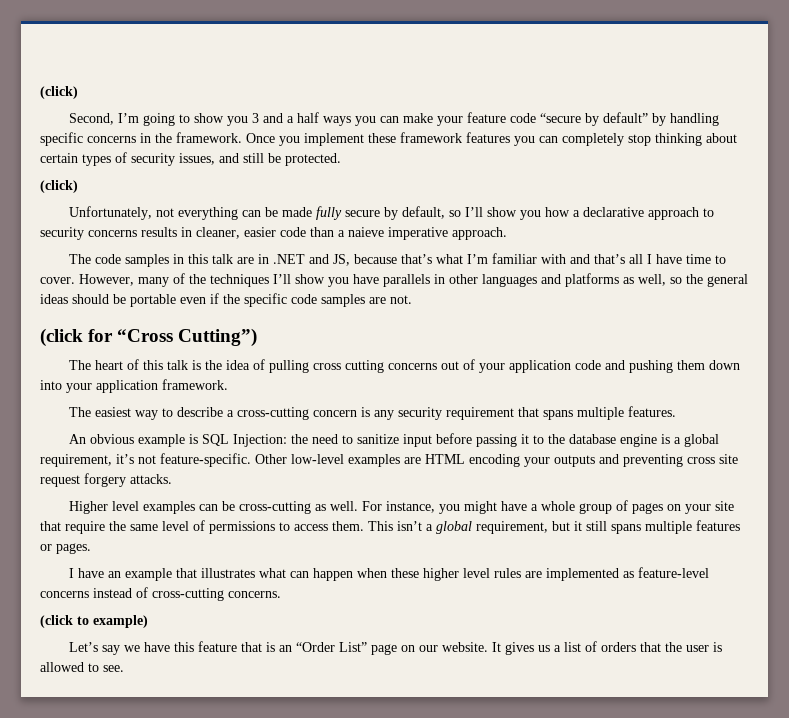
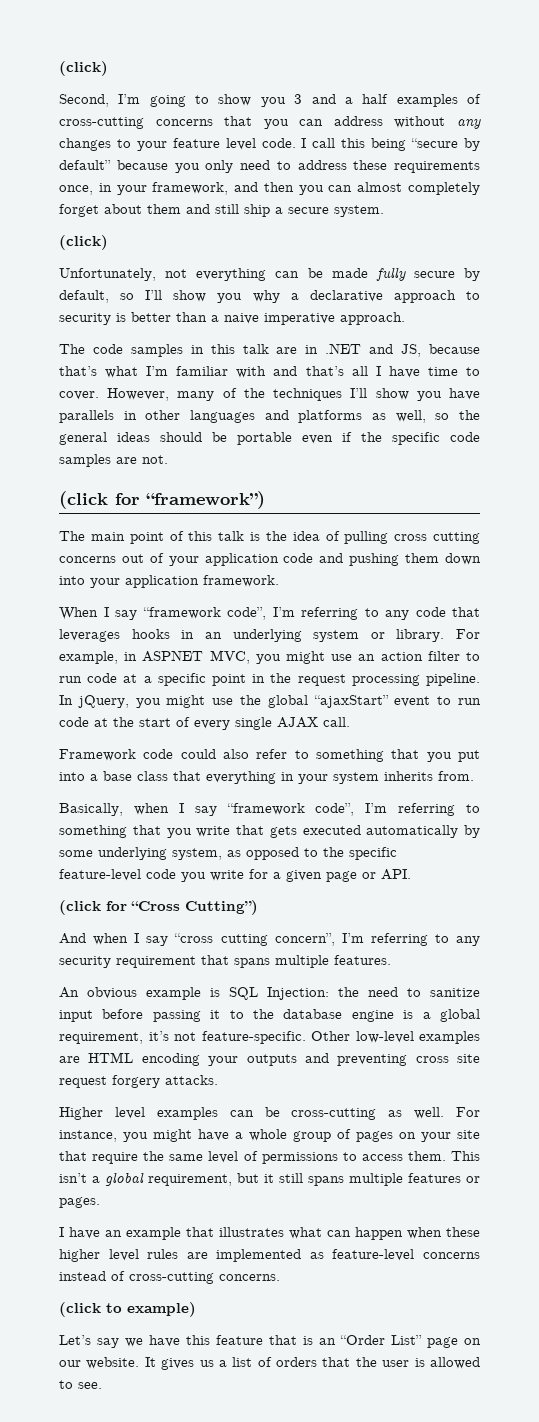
[322,112,719,126] [40,132,737,146] [40,152,341,166] ways you can make your feature code “secure by default” by handling specific concerns in the framework. Once you implement these framework features you can completely stop thinking about certain types of security issues, and still be protected. -> [396,94,482,107] [59,116,481,129] [59,138,481,151] [59,160,480,173] [59,182,480,195] [59,204,384,217] examples of cross-cutting concerns that you can address without any changes to your feature level code. I call this being “secure by default” because you only need to address these requirements once, in your framework, and then you can almost completely forget about them and still ship a secure system.
[544,207,570,217] how -> [252,290,280,303] why
[88,227,306,239] concerns results in cleaner, easier code -> [116,312,171,322] is better
[348,227,384,237] naieve -> [224,313,259,324] naive
[117,328,258,347] [68,360,123,370] “Cross Cutting”) // The heart -> [146,491,265,509] [59,531,164,544] “framework”) // The main point
[68,407,370,420] The easiest way to describe a cross-cutting concern is -> [59,607,480,620] [59,629,480,642] [59,650,480,664] [59,673,480,686] [59,695,482,708] [59,717,350,730] [59,749,480,762] [59,771,474,784] [59,803,480,816] [59,825,480,838] [59,847,397,860] [59,869,411,882] [59,900,258,915] [59,933,449,946] When I say “framework code”, I’m referring to any code that leverages hooks in an underlying system or library. For example, in ASPNET MVC, you might use an action filter to run code at a specific point in the request processing pipeline. In jQuery, you might use the global “ajaxStart” event to run code at the start of every single AJAX call. // Framework code could also refer to something that you put into a base class that everything in your system inherits from. // Basically, when I say “framework code”, I’m referring to something that you write that gets executed automatically by some underlying system, as opposed to the specific feature-level code you write for a given page or API. // (click for “Cross Cutting”) // And when I say “cross cutting concern”, I’m referring to

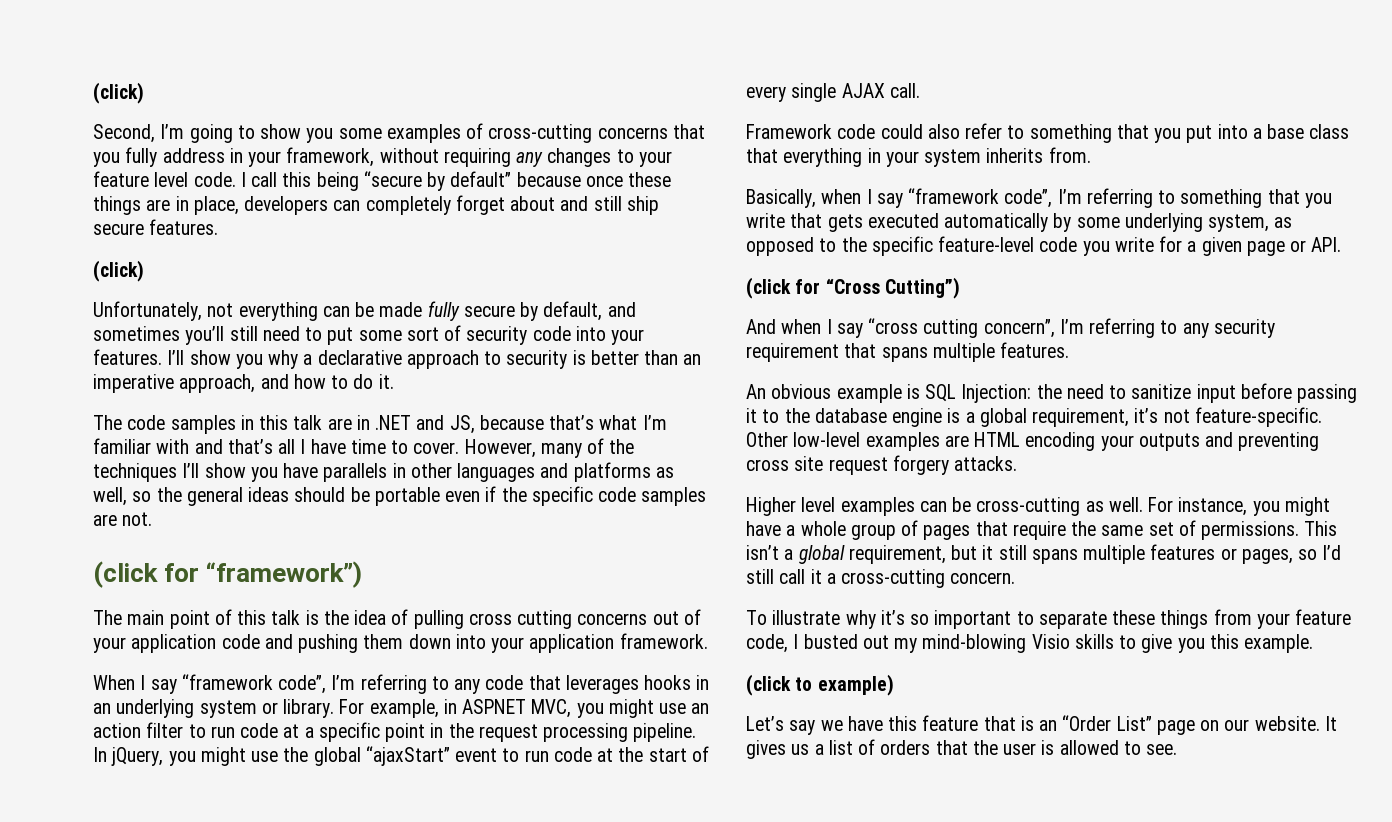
[294,94,389,104] 3 and a half -> [338,128,382,139] some
[299,116,446,128] can address without -> [125,147,511,167] fully address in your framework, without requiring
[174,160,480,173] [59,182,403,195] you only need to address these requirements once, in your framework, and then you can almost -> [585,172,672,187] [93,196,361,215] once these things are in place, developers can
[147,204,181,214] them -> (556, 203) none
[275,205,384,217] a secure system. -> [93,219,219,235] secure features.
[120,293,135,300] so -> [607,302,636,317] [93,325,645,345] [93,349,162,365] and sometimes you’ll still need to put some sort of security code into your features.
[211,312,405,325] a naive imperative approach. -> [683,354,702,365] [93,374,394,393] an imperative approach, and how to do it.
[399,1130,480,1142] on your site -> (971, 532) none
[208,1151,446,1164] level of permissions to access them. -> [1148,520,1300,540] set of permissions.
[59,1197,100,1208] [59,1227,480,1240] [59,1249,480,1262] [59,1271,280,1284] pages. // I have an example that illustrates what can happen when these higher level rules are implemented as feature-level concerns instead of cross-cutting concerns. -> [1241,545,1342,564] [746,569,1016,588] [746,609,1352,629] [746,634,1314,653] pages, so I’d still call it a cross-cutting concern. // To illustrate why it’s so important to separate these things from your feature code, I busted out my mind-blowing Visio skills to give you this example.

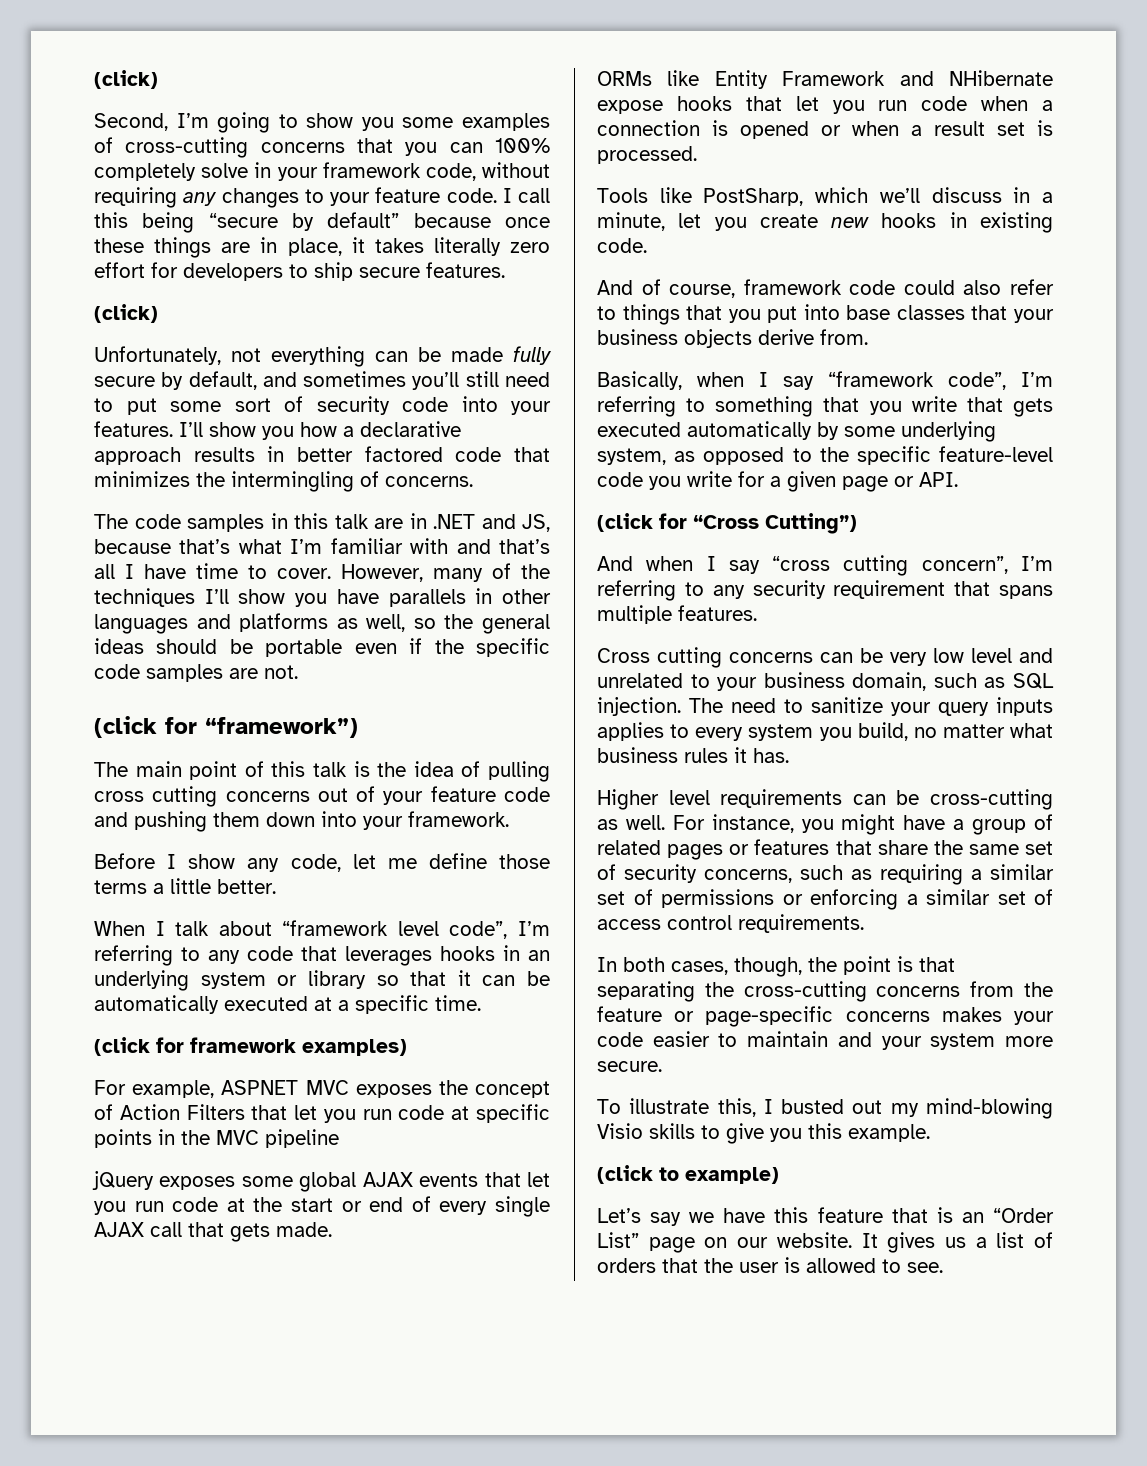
[125,147,375,167] fully address in your framework, -> [449,138,550,153] [94,162,476,181] can 100% completely solve in your framework code,
[154,172,189,187] level -> (441, 195) none
[244,195,622,215] developers can completely forget about and still -> [351,237,550,256] [94,262,308,281] it takes literally zero effort for developers to
[268,350,299,369] why -> [300,422,337,437] how
[484,350,702,369] [93,374,394,393] to security is better than an imperative approach, and how to do it. -> [193,446,550,462] [94,471,473,492] results in better factored code that minimizes the intermingling of concerns.
[131,634,217,653] application -> [430,786,496,802] feature
[529,634,615,653] application -> (403, 823) none
[93,674,273,694] When I say “framework -> [94,853,550,872] [94,878,276,894] [94,920,439,936] Before I show any code, let me define those terms a little better. // When I talk about “framework level
[283,699,710,718] [93,722,697,742] [93,746,520,766] library. For example, in ASPNET MVC, you might use an action filter to run code at a specific point in the request processing pipeline. In jQuery, you might use the global “ajaxStart” event to -> [307,970,550,989] [94,995,481,1014] [94,1037,407,1056] [94,1080,550,1098] [94,1104,550,1123] [94,1129,339,1148] [92,1171,550,1192] [94,1201,126,1215] library so that it can be automatically executed at a specific time. // (click for framework examples) // For example, ASPNET MVC exposes the concept of Action Filters that let you run code at specific points in the MVC pipeline // jQuery exposes some global AJAX events that let you
(687, 755) none -> [341,1197,404,1212] or end
[889,83,920,98] [746,124,832,139] call. // Framework -> [150,1222,332,1242] [597,70,1053,89] [597,96,1053,114] [597,120,1053,139] [597,146,697,164] [597,187,1053,206] [597,212,1053,233] [597,238,647,253] [597,279,842,298] call that gets made. // ORMs like Entity Framework and NHibernate expose hooks that let you run code when a connection is opened or when a result set is processed. // Tools like PostSharp, which we’ll discuss in a minute, let you create new hooks in existing code. // And of course, framework
[1029,124,1112,143] something -> [622,304,680,325] things
[1252,124,1350,139] [746,148,1044,167] a base class that everything in your system inherits -> [846,305,1054,323] [597,329,814,348] base classes that your business objects derive
[746,383,1358,403] [746,407,1322,427] [746,432,1320,451] [746,455,1018,475] An obvious example is SQL Injection: the need to sanitize input before passing it to the database engine is a global requirement, it’s not feature-specific. Other low-level examples are HTML encoding your outputs and preventing cross site request forgery attacks. -> [597,647,1053,668] [597,672,1054,691] [597,697,1053,716] [597,722,1053,741] [597,747,789,763] Cross cutting concerns can be very low level and unrelated to your business domain, such as SQL injection. The need to sanitize your query inputs applies to every system you build, no matter what business rules it has.
[840,497,915,516] examples -> [720,789,843,808] requirements
[800,521,846,536] whole -> (965, 824) none
[923,520,1338,540] [746,544,1342,564] [746,569,1016,588] [746,609,1352,629] [746,634,788,653] pages that require the same set of permissions. This isn’t a global requirement, but it still spans multiple features or pages, so I’d still call it a cross-cutting concern. // To illustrate why it’s so important to separate these things from your feature code, -> [597,839,1053,860] [597,864,1054,885] [597,889,1053,910] [597,914,864,933] [597,956,955,977] [597,981,1053,1002] [597,1006,1054,1027] [597,1031,1053,1050] [597,1061,662,1072] [597,1098,756,1117] related pages or features that share the same set of security concerns, such as requiring a similar set of permissions or enforcing a similar set of access control requirements. // In both cases, though, the point is that separating the cross-cutting concerns from the feature or page-specific concerns makes your code easier to maintain and your system more secure. // To illustrate this,

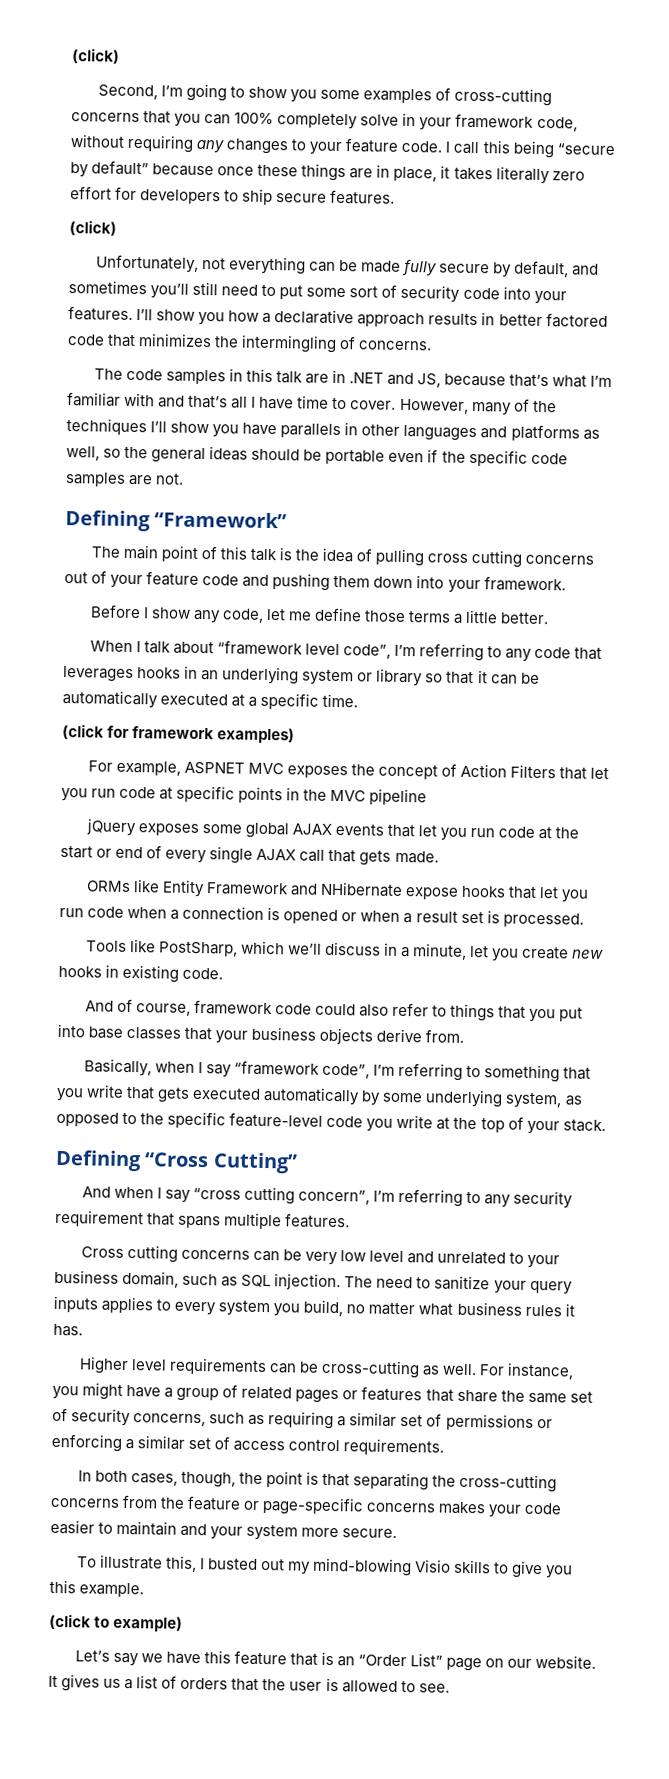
[94,716,358,738] (click for “framework”) -> [65,510,288,532] Defining “Framework”
[738,471,958,492] [597,513,857,534] for a given page or API. // (click for “Cross Cutting”) -> [436,1116,606,1135] [55,1149,298,1174] at the top of your stack. // Defining “Cross Cutting”

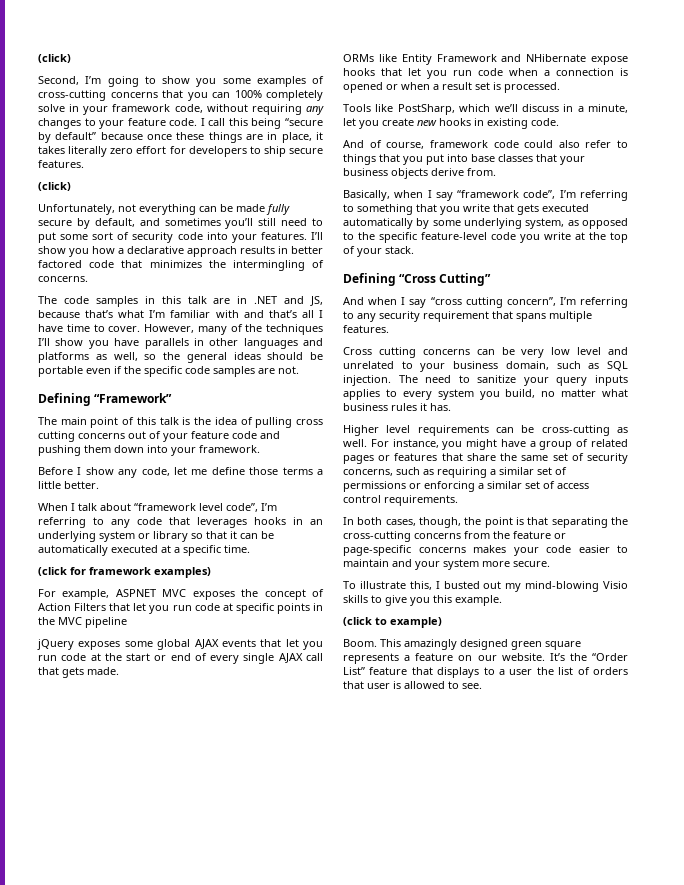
[74,1650,597,1672] [48,1674,134,1692] Let’s say we have this feature that is an “Order List” page on our website. It gives us a -> [343,639,581,650] [343,653,628,664] [343,667,554,678] Boom. This amazingly designed green square represents a feature on our website. It’s the “Order List” feature that displays to a user the
[262,1679,287,1691] the -> (364, 685) none

